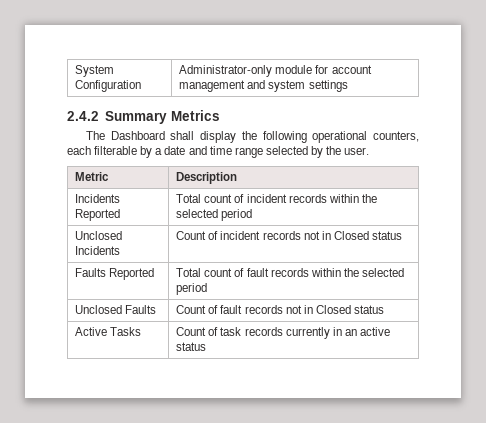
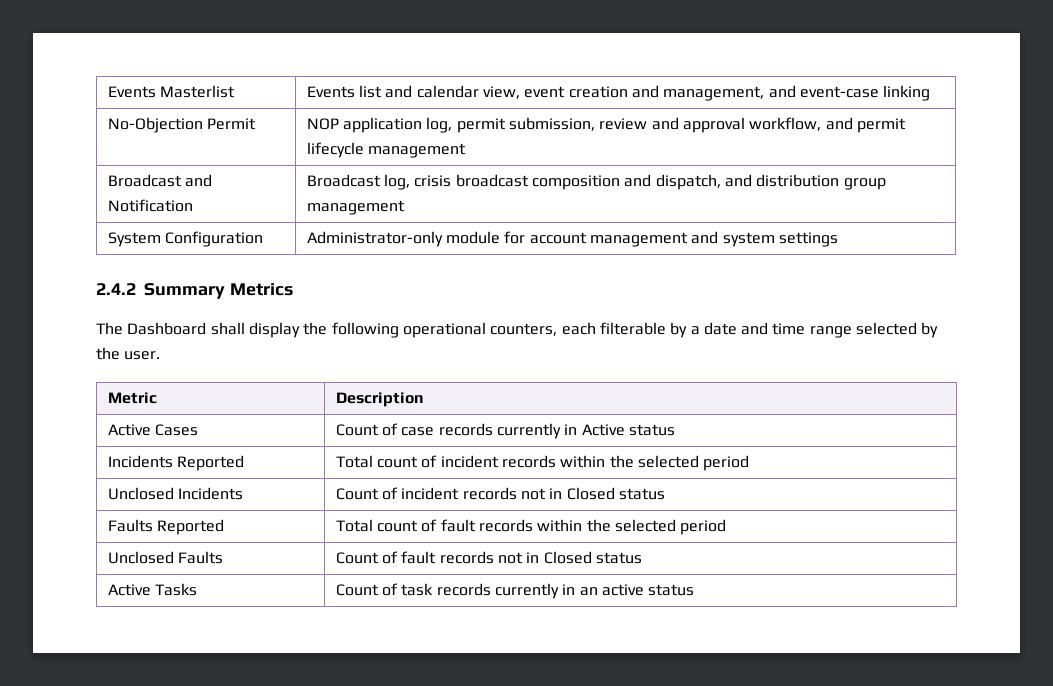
(75, 71) none -> [107,85,235,98] [306,85,931,101] [107,117,256,133] [306,117,906,133] [306,142,466,158] [107,174,212,187] [107,199,193,212] [306,174,886,190] [306,200,405,215] Events Masterlist | Events list and calendar view, event creation and management, and event-case linking // No-Objection Permit | NOP application log, permit submission, review and approval workflow, and permit lifecycle management // Broadcast and Notification | Broadcast log, crisis broadcast composition and dispatch, and distribution group management //
(238, 178) none -> [107,424,198,436] [335,423,675,439] // Active Cases | Count of case records currently in Active status

